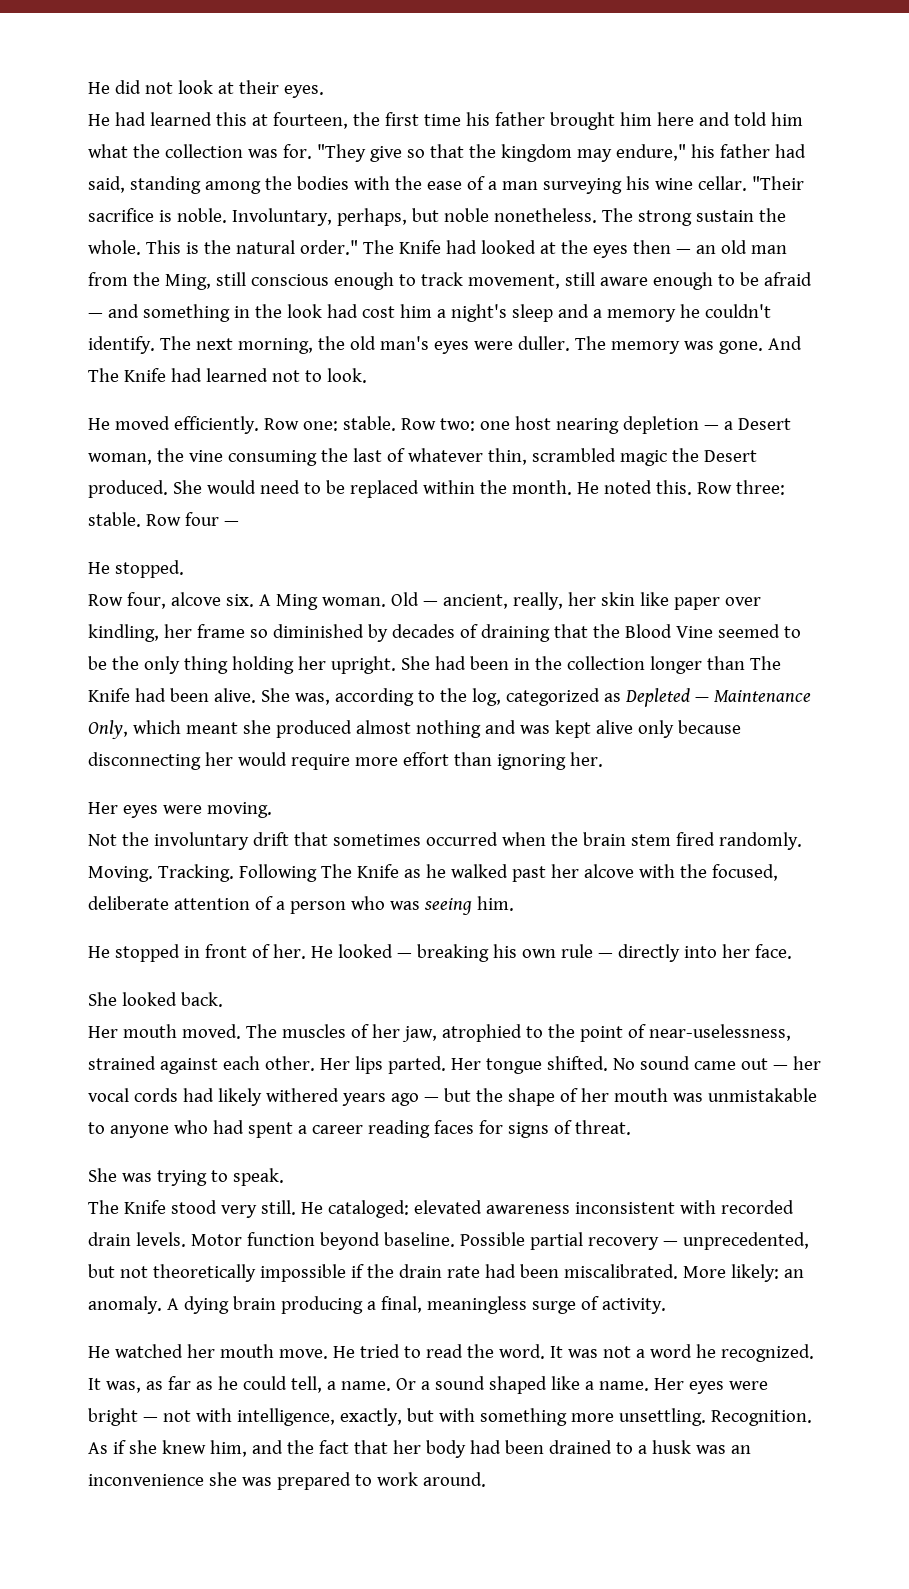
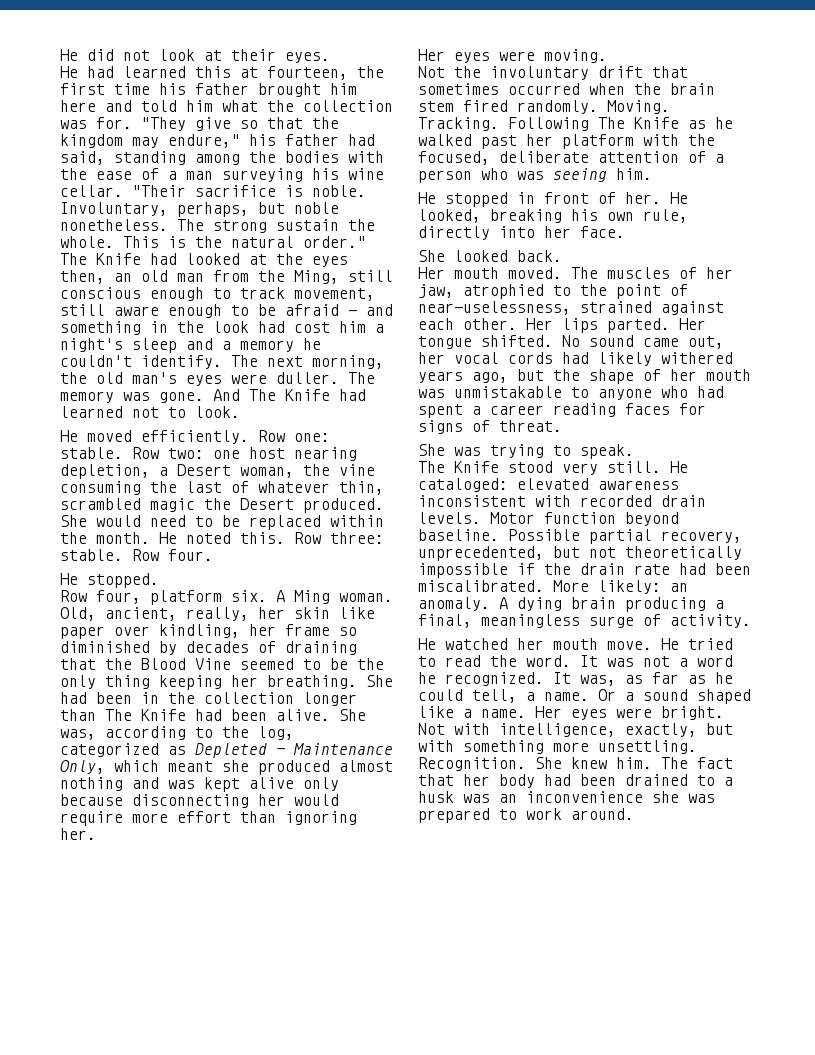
[632,240,691,254] then — -> [60,270,105,284] then,
[622,416,719,434] depletion — -> [60,464,150,479] depletion,
[184,512,239,526] four — -> [168,549,213,561] four.
[170,592,221,606] alcove -> [150,590,222,605] platform
[390,592,438,606] Old — -> [60,607,96,621] Old,
[231,656,396,674] holding her upright. -> [159,675,357,690] keeping her breathing.
[583,864,634,878] alcove -> [562,134,634,149] platform
[337,944,412,958] looked — -> [418,209,481,223] looked,
[560,944,613,958] rule — -> [643,209,688,223] rule,
[740,1058,788,1070] out — -> [688,336,724,349] out,
[390,1093,439,1106] ago — -> [472,372,508,383] ago,
[587,1237,678,1250] recovery — -> [661,531,742,543] recovery,
[88,1408,191,1426] bright — not -> [661,706,724,720] [418,723,445,735] bright. Not
[88,1440,314,1457] As if she knew him, and the -> [535,757,688,769] She knew him. The

